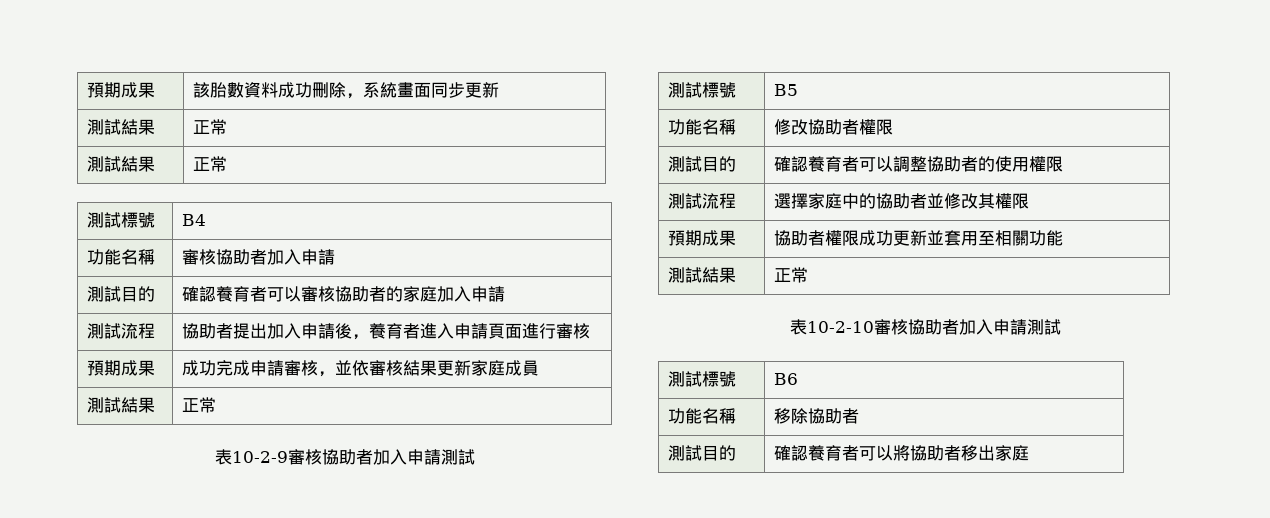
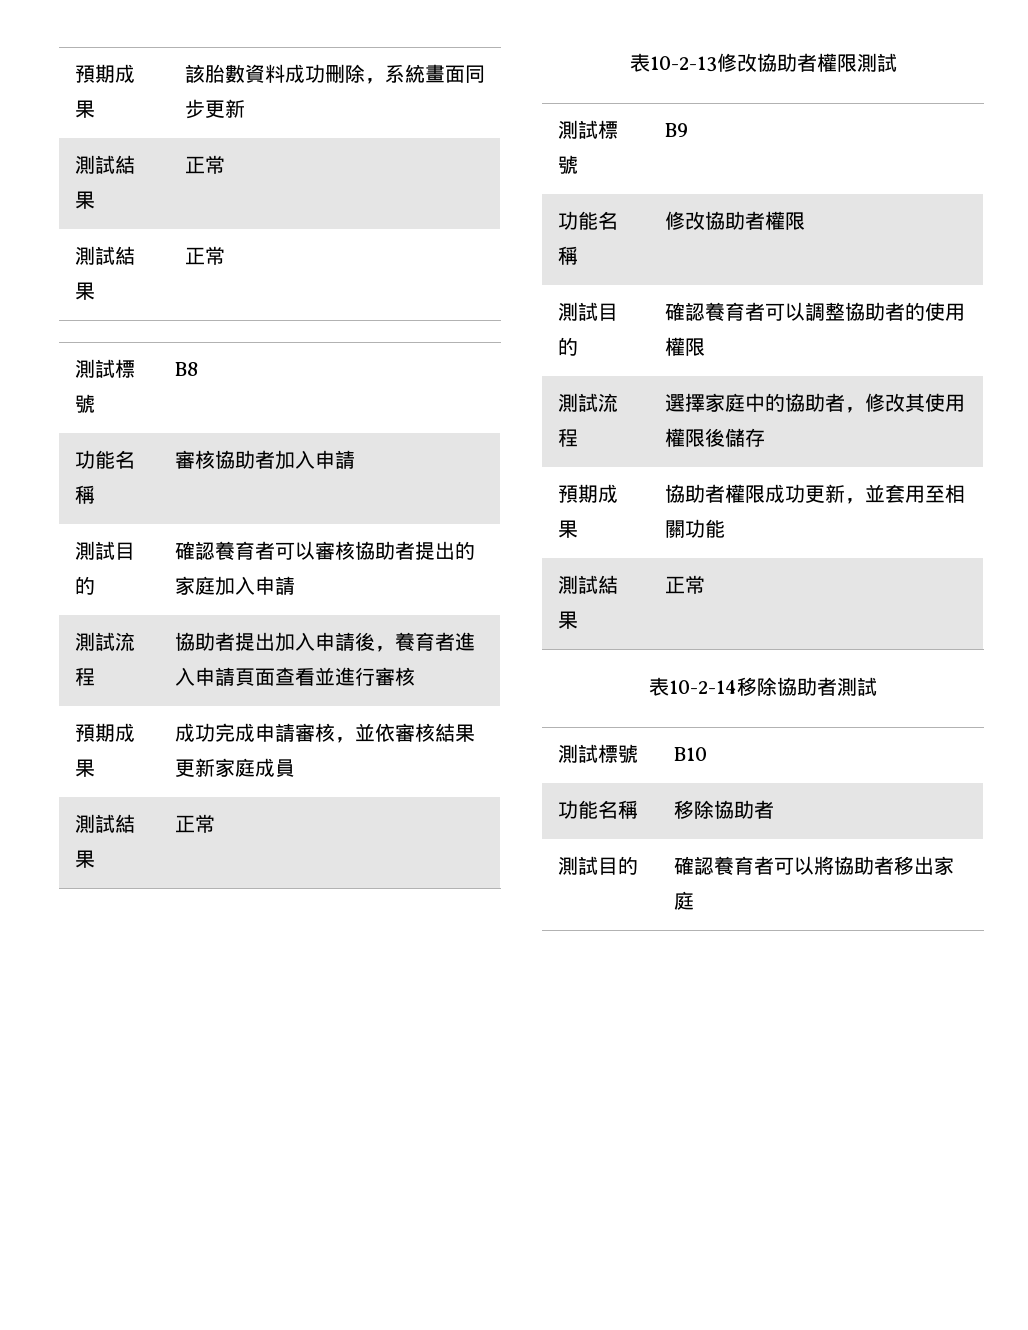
[181,214,206,226] B4 -> [174,362,198,376] B8
(386, 294) none -> [414,541,455,560] 提出
(522, 331) none -> [274,667,335,686] 查看並
[231,449,475,465] [667,82,736,98] [773,84,798,96] 10-2-9審核協助者加入申請測試 // 測試標號 | B5 -> [649,53,897,72] [557,120,618,139] [557,155,578,174] [664,123,688,137] 10-2-13修改協助者權限測試 // 測試標號 | B9
[926,193,1029,209] 並修改其權限 -> [844,393,965,413] [664,428,765,447] ，修改其使用權限後儲存
(927, 238) none -> [844,498,865,504] ，
[807,319,1061,335] [667,371,736,387] [773,373,798,385] 10-2-10審核協助者加入申請測試 // 測試標號 | B6 -> [669,677,877,696] [557,744,638,763] [673,747,707,761] 10-2-14移除協助者測試 // 測試標號 | B10

